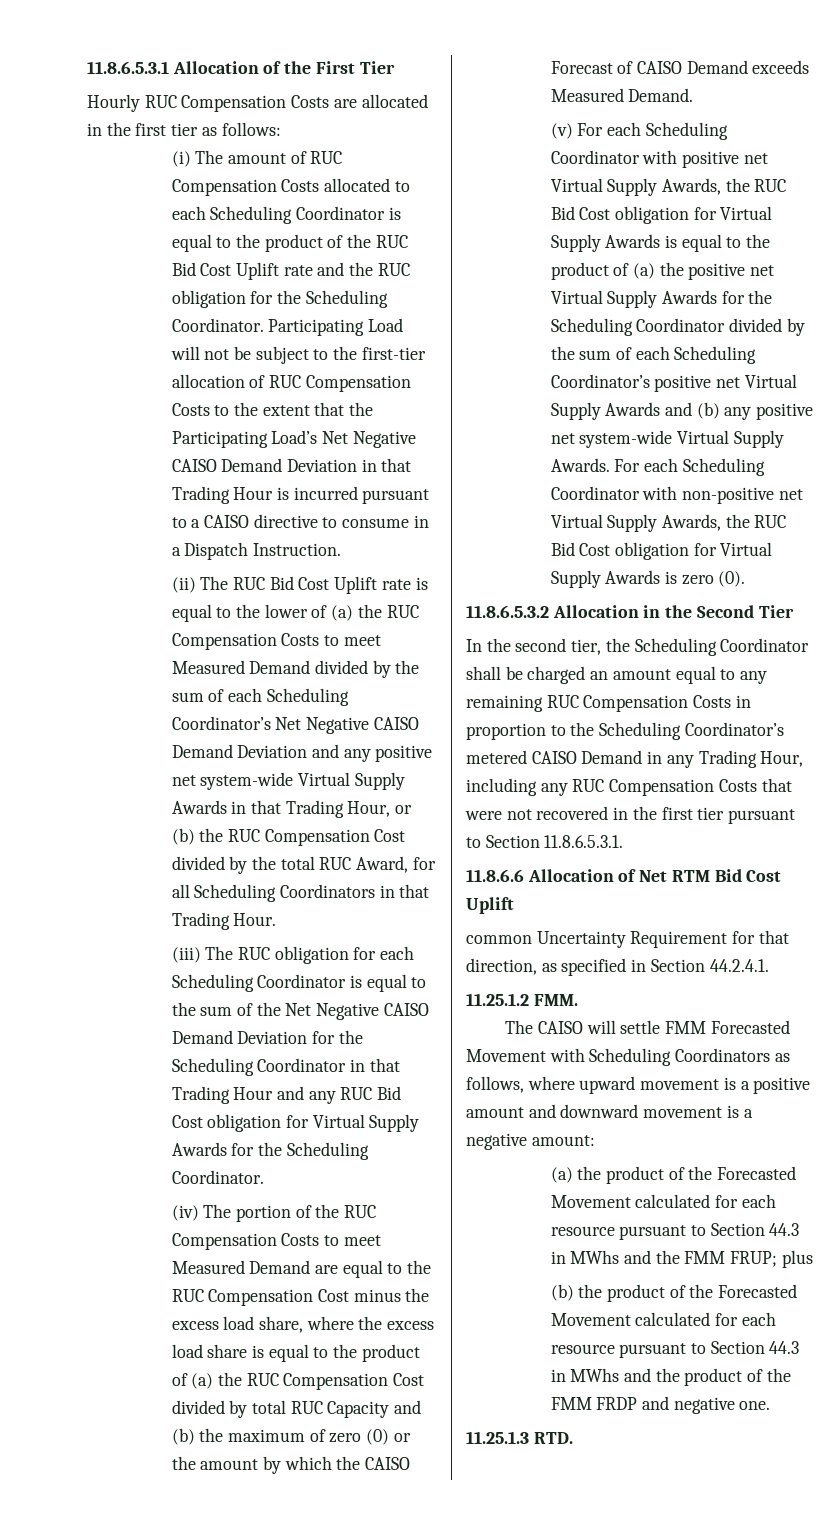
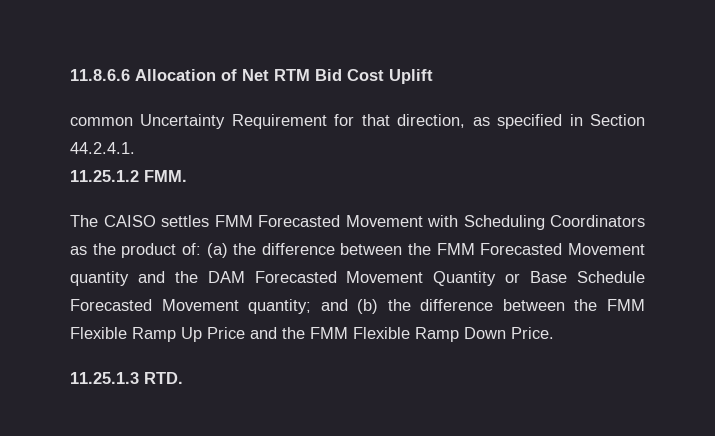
[87,61,395,74] [87,94,428,112] [87,122,281,136] [171,150,343,167] [171,178,410,196] [171,206,401,224] [171,234,408,252] [171,262,410,280] [171,290,388,308] [171,318,404,336] [170,346,426,364] [171,374,411,392] [171,402,374,416] [171,430,416,448] [171,458,412,472] [171,486,430,504] [171,514,429,528] [171,542,342,560] [171,576,428,594] [171,604,419,622] [171,633,381,650] [171,660,420,678] [171,688,349,706] [171,716,419,734] [171,744,433,762] [171,772,405,790] [171,800,413,818] [171,828,406,846] [171,856,436,874] [171,884,430,902] [171,912,277,930] [171,946,415,964] [171,974,427,992] [171,1002,429,1020] [171,1030,363,1044] [171,1058,400,1076] [171,1086,402,1104] [171,1114,420,1132] [171,1142,369,1160] [171,1170,264,1184] [171,1204,377,1222] [171,1233,381,1250] [171,1260,432,1278] [171,1288,430,1306] [171,1316,435,1333] [171,1344,420,1362] [171,1372,425,1390] [171,1400,422,1418] [171,1428,411,1445] [171,1456,411,1474] [550,60,810,74] [550,88,694,102] [550,122,728,140] [550,150,768,168] [550,178,787,196] [550,206,773,224] [550,234,771,252] [550,262,775,280] [550,290,773,308] [550,318,805,336] [550,346,757,364] [550,374,797,392] [550,402,814,420] [550,430,784,448] [550,458,765,476] [550,486,803,504] [550,514,787,532] [550,542,773,560] [550,570,746,588] [466,605,794,618] [466,638,810,656] [466,666,768,684] [466,695,751,712] [466,722,784,740] [466,750,804,768] [466,778,792,796] [465,806,796,824] [466,835,624,848] 11.8.6.5.3.1 Allocation of the First Tier // Hourly RUC Compensation Costs are allocated in the first tier as follows: // (i) The amount of RUC Compensation Costs allocated to each Scheduling Coordinator is equal to the product of the RUC Bid Cost Uplift rate and the RUC obligation for the Scheduling Coordinator. Participating Load will not be subject to the first-tier allocation of RUC Compensation Costs to the extent that the Participating Load’s Net Negative CAISO Demand Deviation in that Trading Hour is incurred pursuant to a CAISO directive to consume in a Dispatch Instruction. // (ii) The RUC Bid Cost Uplift rate is equal to the lower of (a) the RUC Compensation Costs to meet Measured Demand divided by the sum of each Scheduling Coordinator’s Net Negative CAISO Demand Deviation and any positive net system-wide Virtual Supply Awards in that Trading Hour, or (b) the RUC Compensation Cost divided by the total RUC Award, for all Scheduling Coordinators in that Trading Hour. // (iii) The RUC obligation for each Scheduling Coordinator is equal to the sum of the Net Negative CAISO Demand Deviation for the Scheduling Coordinator in that Trading Hour and any RUC Bid Cost obligation for Virtual Supply Awards for the Scheduling Coordinator. // (iv) The portion of the RUC Compensation Costs to meet Measured Demand are equal to the RUC Compensation Cost minus the excess load share, where the excess load share is equal to the product of (a) the RUC Compensation Cost divided by total RUC Capacity and (b) the maximum of zero (0) or the amount by which the CAISO Forecast of CAISO Demand exceeds Measured Demand. // (v) For each Scheduling Coordinator with positive net Virtual Supply Awards, the RUC Bid Cost obligation for Virtual Supply Awards is equal to the product of (a) the positive net Virtual Supply Awards for the Scheduling Coordinator divided by the sum of each Scheduling Coordinator’s positive net Virtual Supply Awards and (b) any positive net system-wide Virtual Supply Awards. For each Scheduling Coordinator with non-positive net Virtual Supply Awards, the RUC Bid Cost obligation for Virtual Supply Awards is zero (0). // 11.8.6.5.3.2 Allocation in the Second Tier // In the second tier, the Scheduling Coordinator shall be charged an amount equal to any remaining RUC Compensation Costs in proportion to the Scheduling Coordinator’s metered CAISO Demand in any Trading Hour, including any RUC Compensation Costs that were not recovered in the first tier pursuant to Section 11.8.6.5.3.1. // -> (70, 75) none
[586,1020,661,1034] will settle -> [161,215,209,227] settles
[466,1076,811,1094] [466,1104,753,1118] [466,1133,595,1150] [550,1166,797,1184] [550,1194,776,1208] [550,1223,800,1240] [550,1250,813,1268] [550,1284,798,1302] [550,1312,776,1326] [550,1341,800,1358] [550,1368,791,1386] [550,1396,771,1414] follows, where upward movement is a positive amount and downward movement is a negative amount: // (a) the product of the Forecasted Movement calculated for each resource pursuant to Section 44.3 in MWhs and the FMM FRUP; plus // (b) the product of the Forecasted Movement calculated for each resource pursuant to Section 44.3 in MWhs and the product of the FMM FRDP and negative one. -> [92,243,645,258] [70,271,646,286] [70,299,645,314] [70,327,554,342] the product of: (a) the difference between the FMM Forecasted Movement quantity and the DAM Forecasted Movement Quantity or Base Schedule Forecasted Movement quantity; and (b) the difference between the FMM Flexible Ramp Up Price and the FMM Flexible Ramp Down Price.

